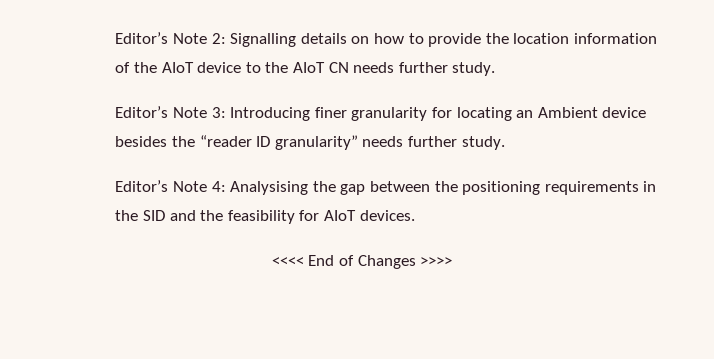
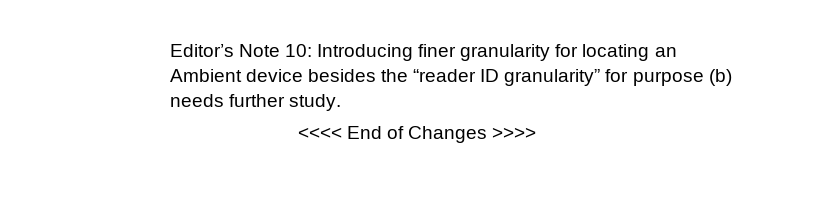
[115,32,657,47] [115,62,496,76] [115,106,226,118] Editor’s Note 2: Signalling details on how to provide the location information of the AIoT device to the AIoT CN needs further study. // Editor’s Note 3: -> [169,44,312,57] Editor’s Note 10:
[362,136,505,150] [115,180,657,195] [115,210,415,224] needs further study. // Editor’s Note 4: Analysising the gap between the positioning requirements in the SID and the feasibility for AIoT devices. -> [605,69,732,86] [169,94,341,111] for purpose (b) needs further study.

